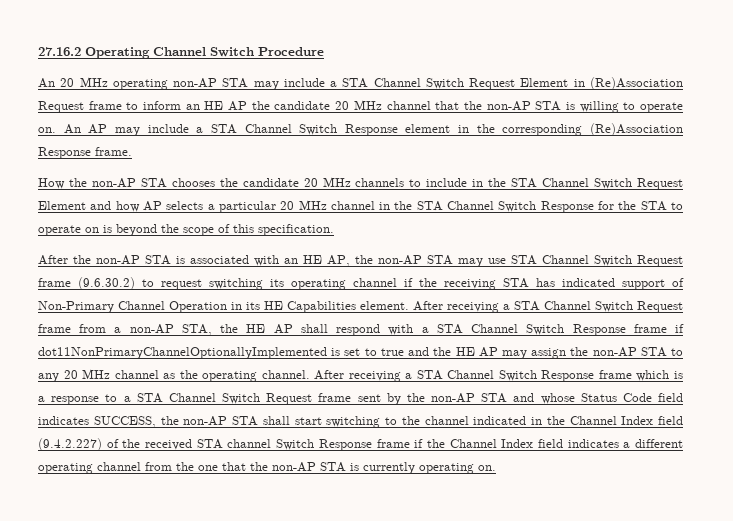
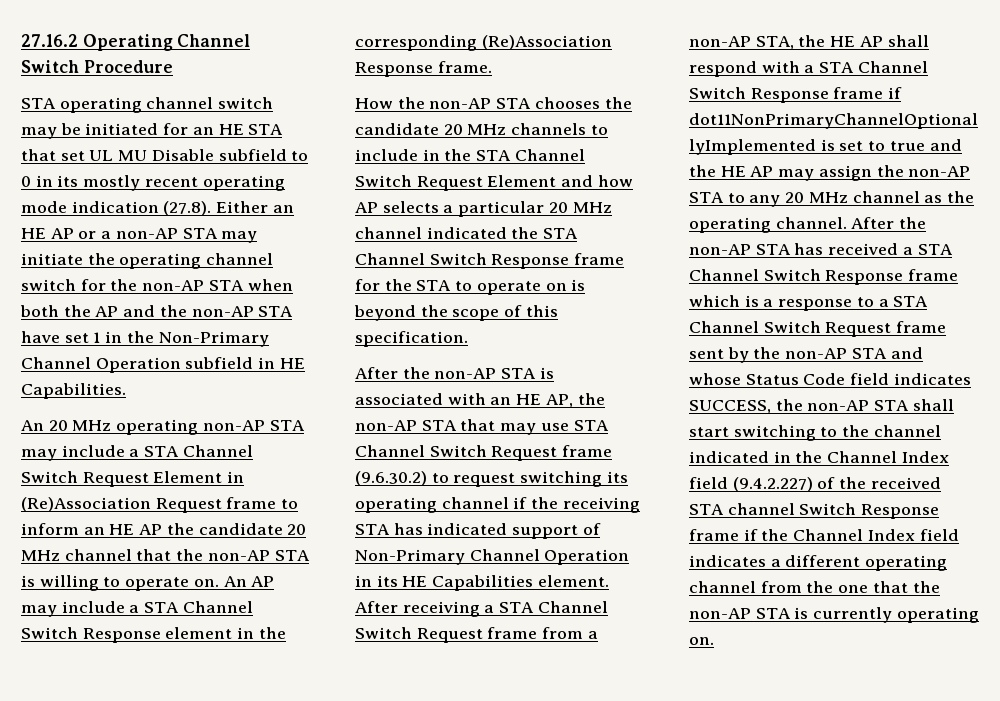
(324, 51) none -> [21,97,274,113] [21,123,284,139] [21,149,309,161] [21,175,285,191] [21,201,294,216] [21,228,258,243] [21,253,274,269] [21,279,293,291] [20,305,294,317] [21,331,269,347] [21,357,305,373] [21,383,126,399] // STA operating channel switch may be initiated for an HE STA that set UL MU Disable subfield to 0 in its mostly recent operating mode indication (27.8). Either an HE AP or a non-AP STA may initiate the operating channel switch for the non-AP STA when both the AP and the non-AP STA have set 1 in the Non-Primary Channel Operation subfield in HE Capabilities.
[379,202,391,210] in -> [426,227,507,239] indicated
(594, 207) none -> [574,253,625,265] frame
(453, 260) none -> [460,419,496,431] that
[348,371,401,382] receiving -> [899,217,927,229] [689,243,899,255] the non-AP STA has received

